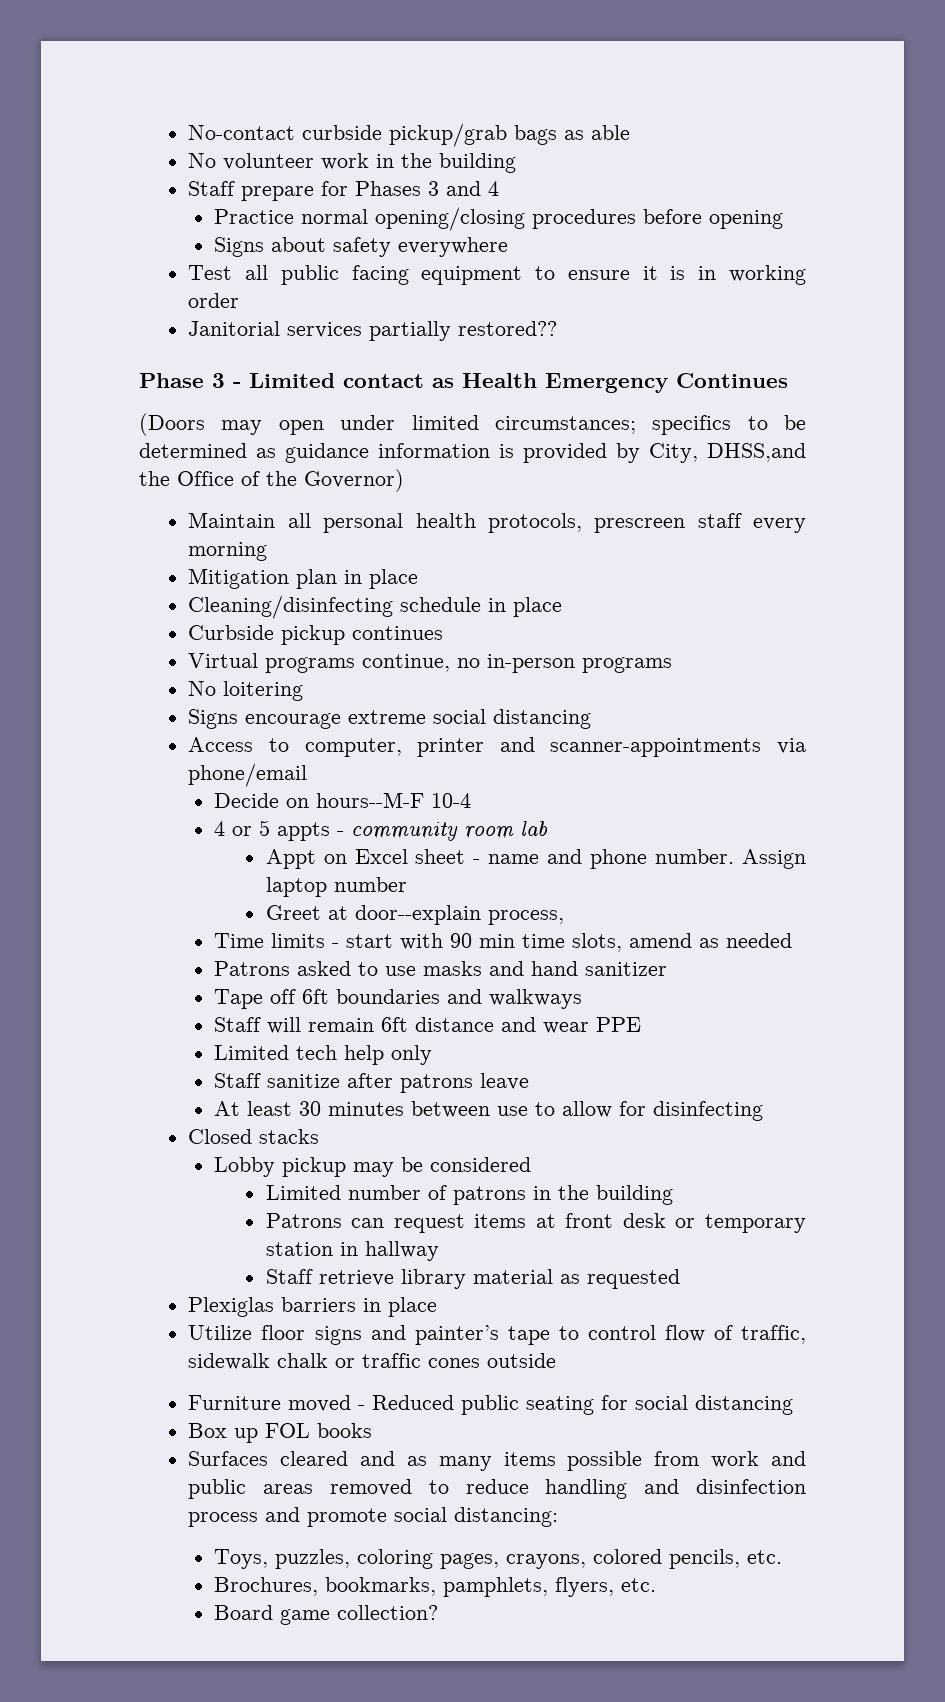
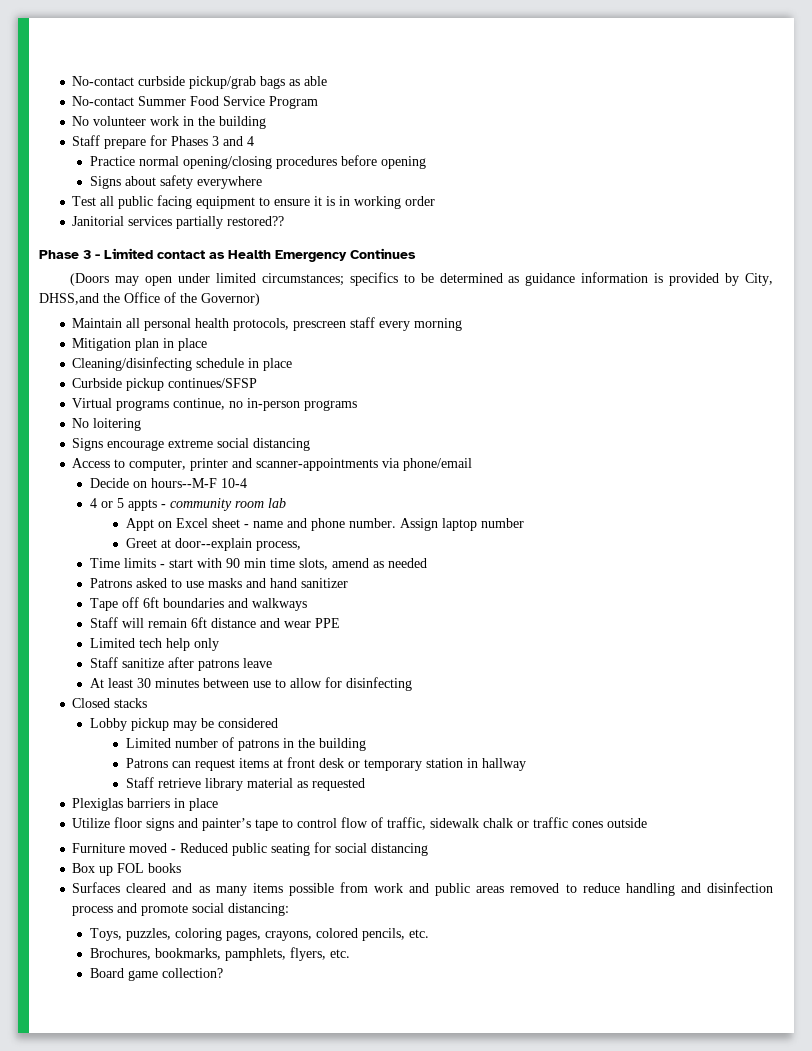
(631, 132) none -> [72,96,319,109] // No-contact Summer Food Service Program
[352,626,444,640] continues -> [168,378,258,388] continues/SFSP

